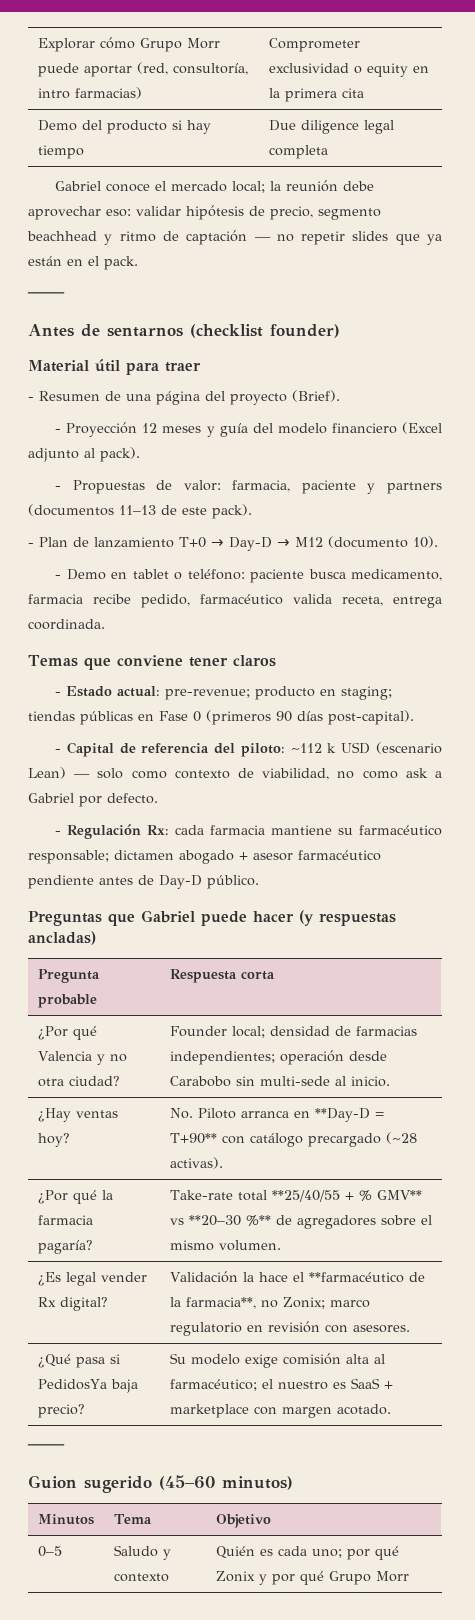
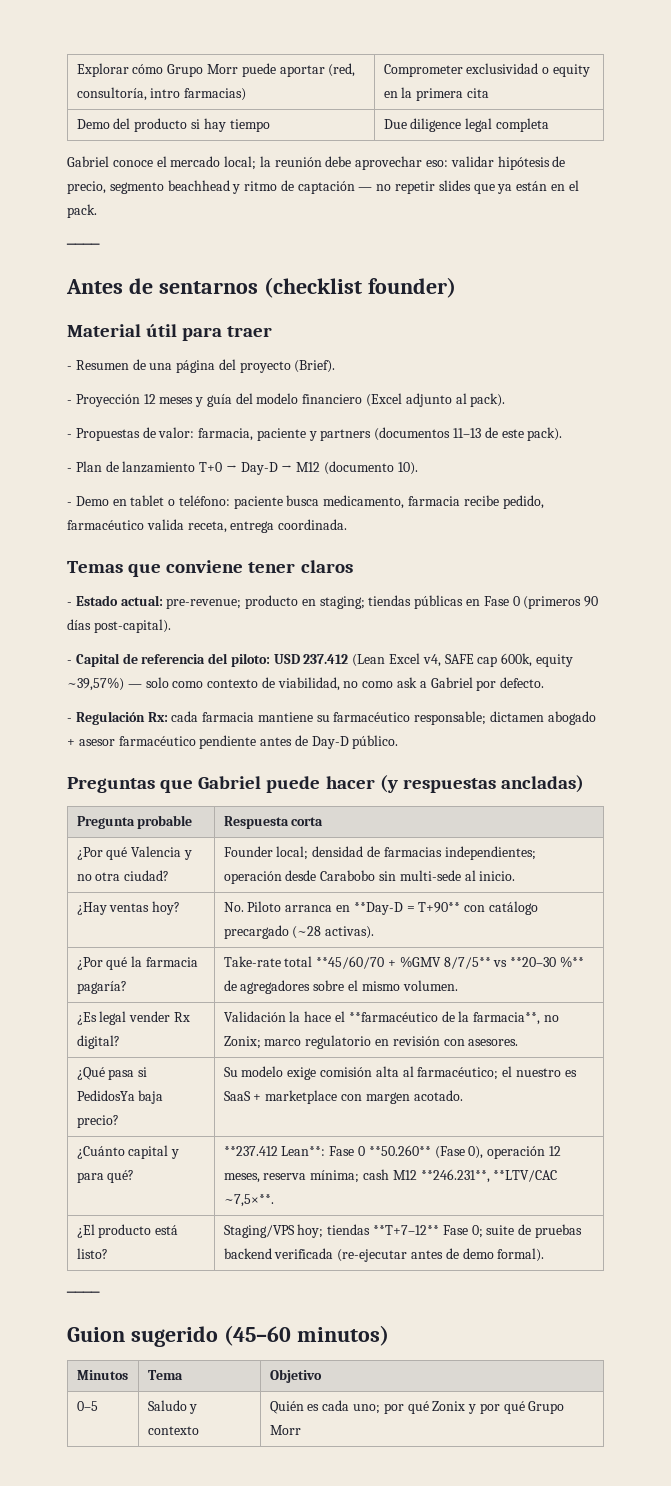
[290,742,442,754] [28,767,66,779] ~112 k USD (escenario Lean) -> [273,653,573,667] [67,677,124,691] USD 237.412 (Lean Excel v4, SAFE cap 600k, equity ~39,57%)
[271,1190,422,1202] **25/40/55 + % GMV** -> [316,956,491,969] **45/60/70 + %GMV 8/7/5**
(391, 1409) none -> [76,1145,180,1159] [76,1170,135,1183] [223,1145,561,1159] [223,1169,558,1183] [223,1194,274,1207] [76,1224,179,1238] [76,1248,108,1259] [223,1224,582,1238] [223,1248,545,1262] // ¿Cuánto capital y para qué? | **237.412 Lean**: Fase 0 **50.260** (Fase 0), operación 12 meses, reserva mínima; cash M12 **246.231**, **LTV/CAC ~7,5×**. // ¿El producto está listo? | Staging/VPS hoy; tiendas **T+7–12** Fase 0; suite de pruebas backend verificada (re-ejecutar antes de demo formal).

